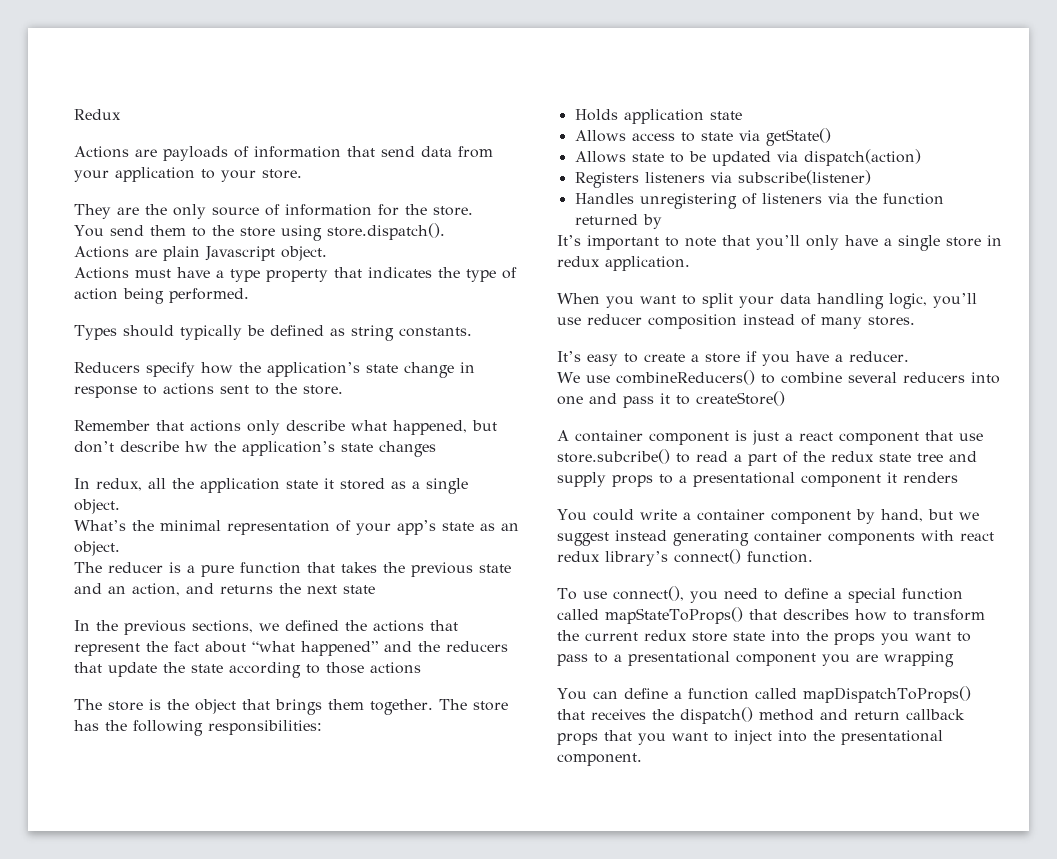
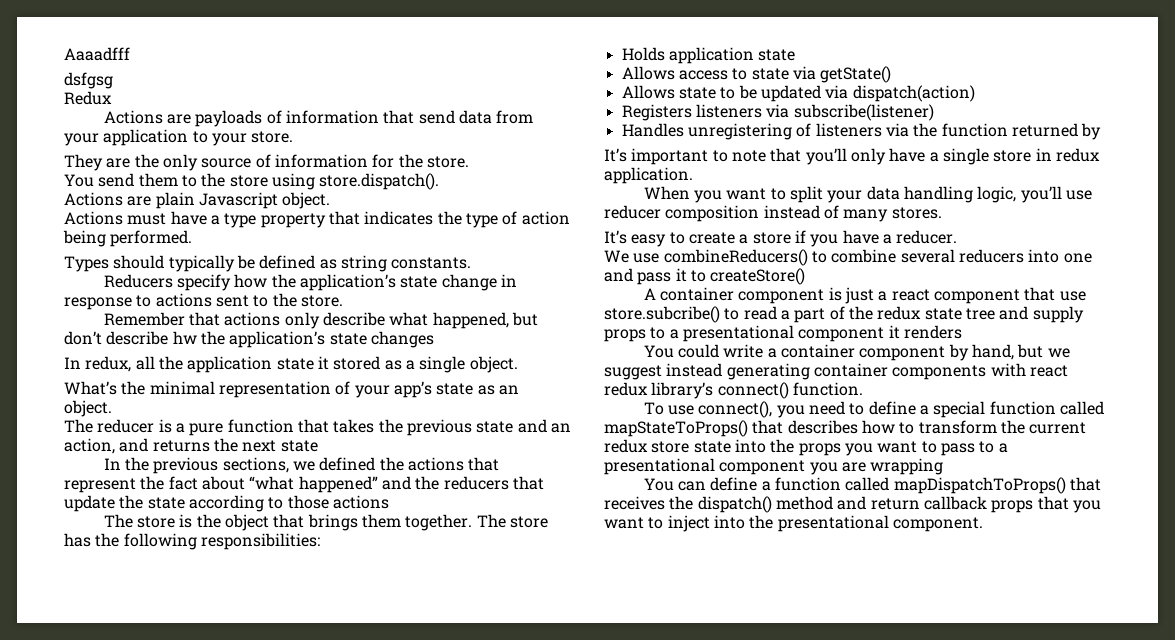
(74, 114) none -> [64,47,130,61] [64,72,113,89] Aaaadfff // dsfgsg //

